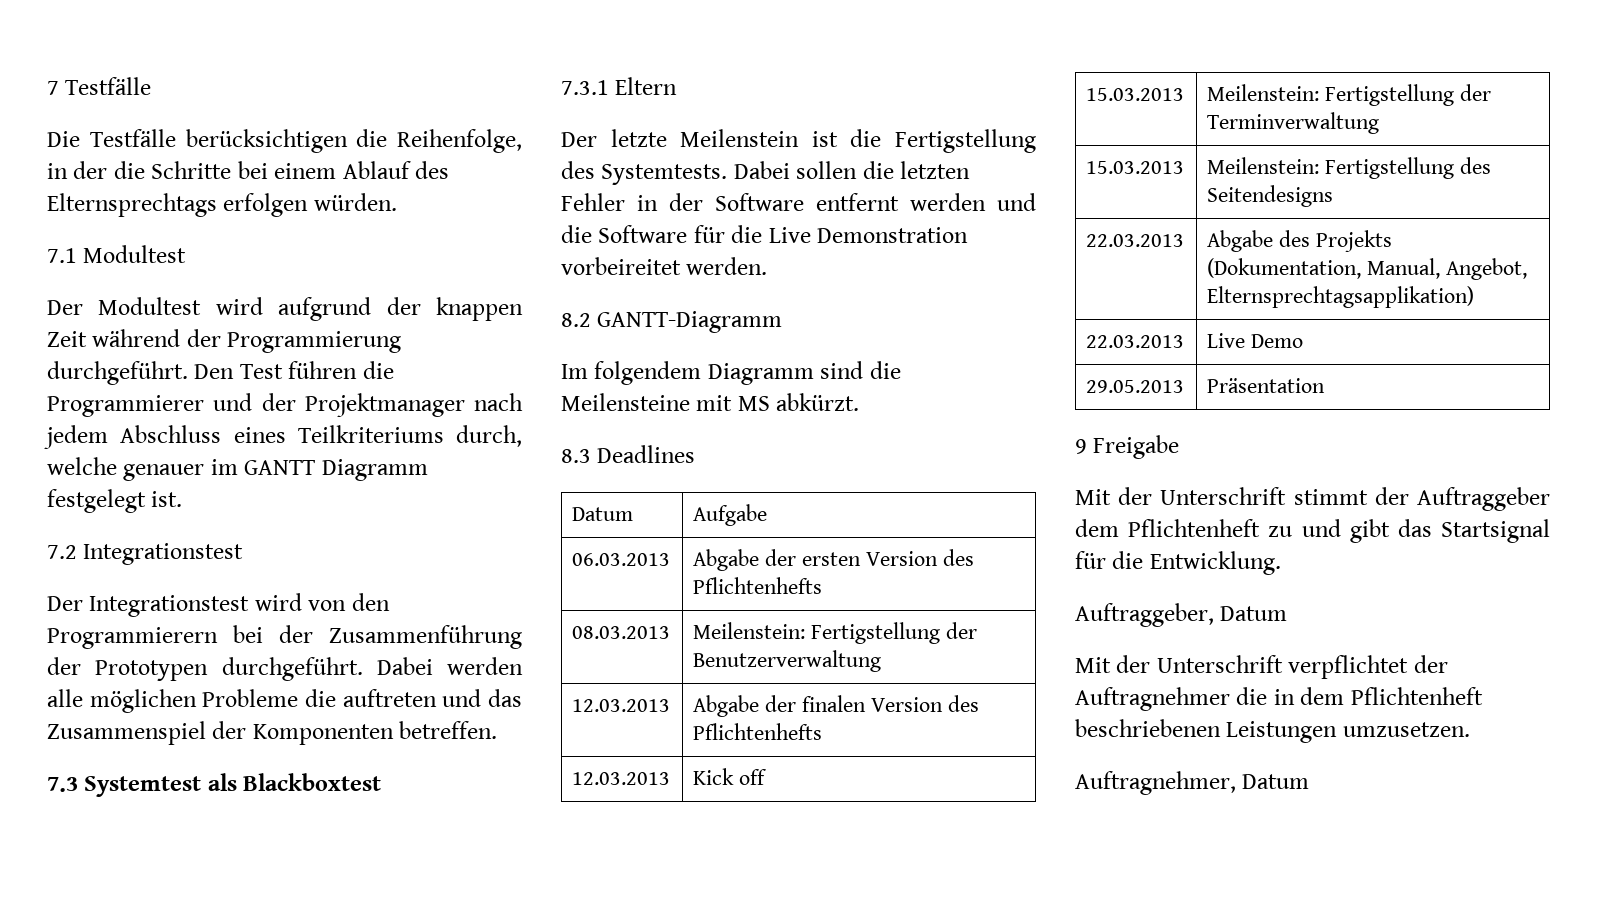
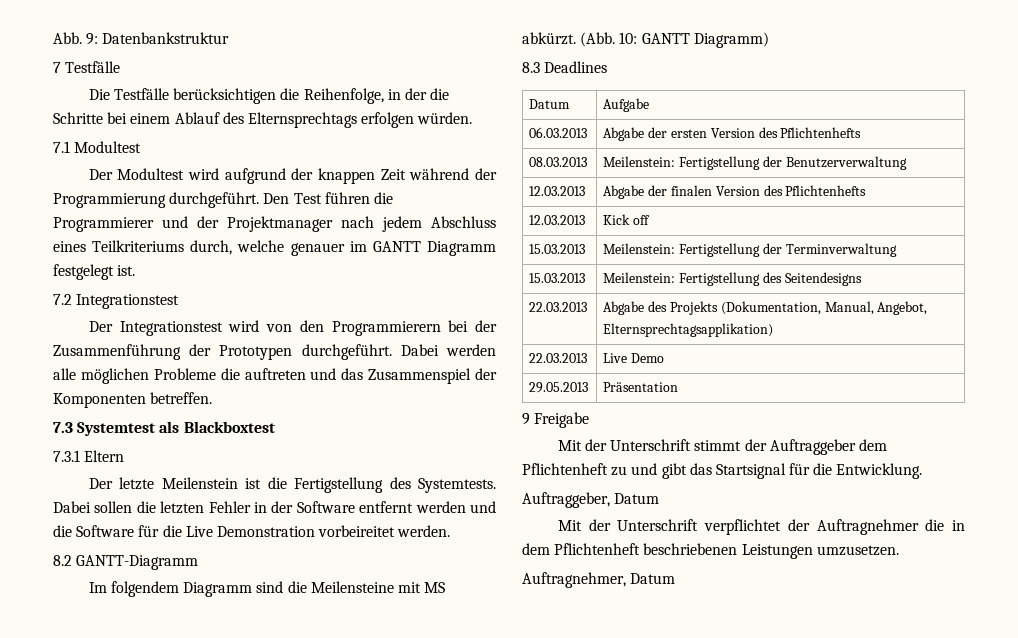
(47, 88) none -> [53,32,230,45] Abb. 9: Datenbankstruktur //
(860, 402) none -> [580,32,769,48] (Abb. 10: GANTT Diagramm)

